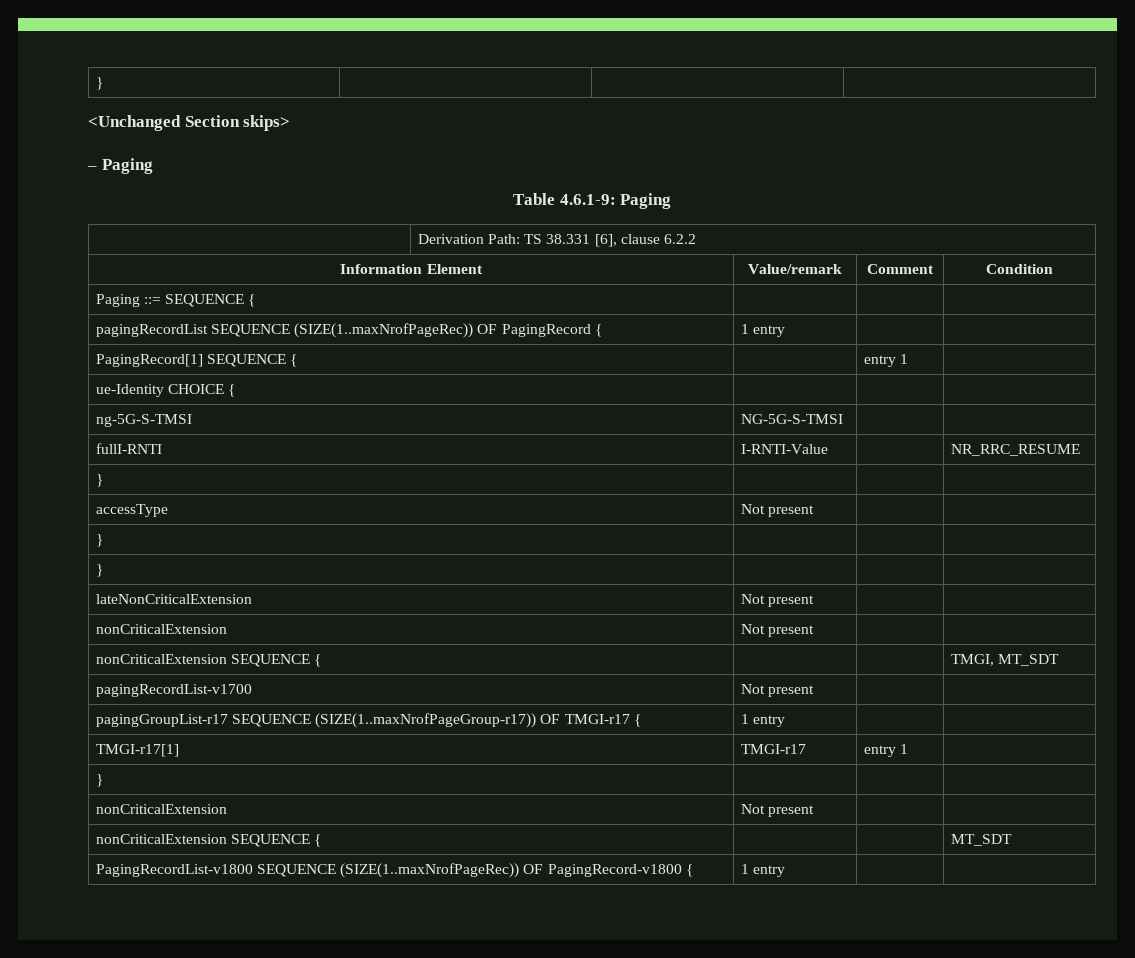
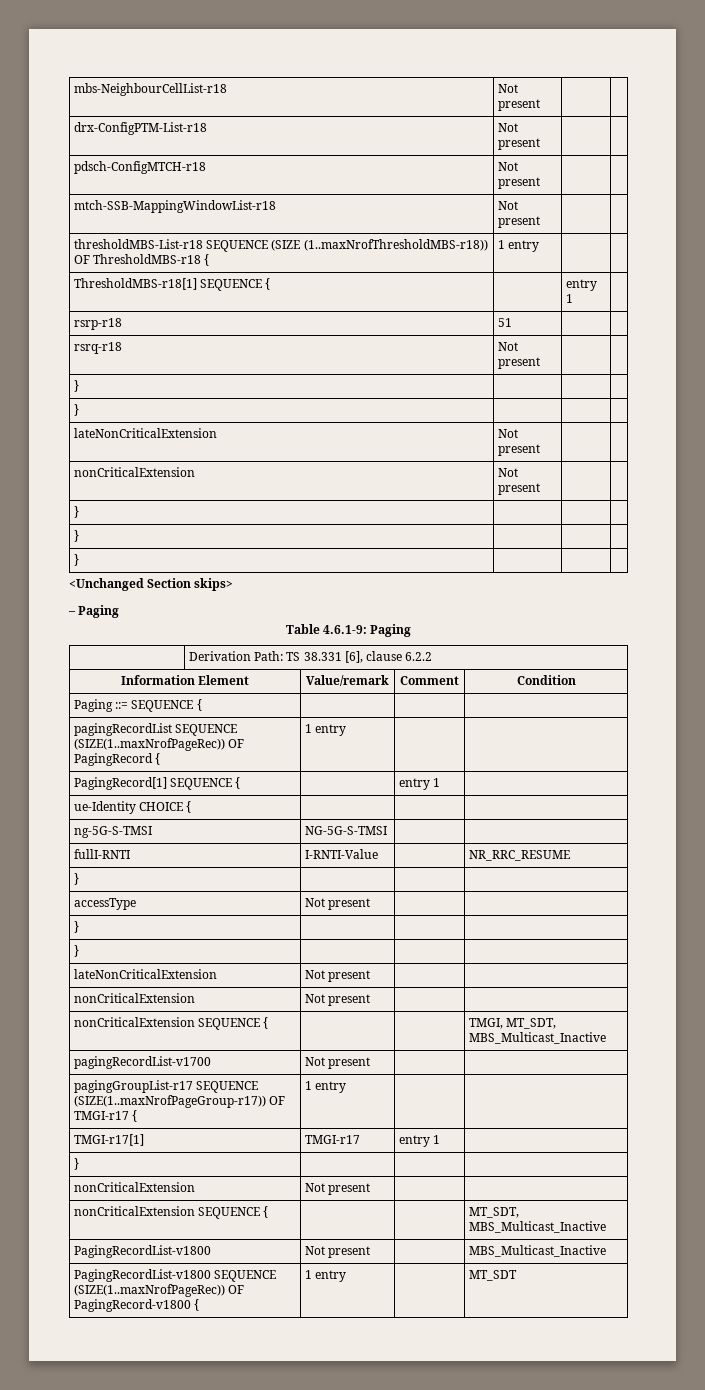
(95, 83) none -> [74,83,228,96] [498,84,519,93] [498,99,541,111] [74,122,208,135] [498,123,519,132] [498,138,541,150] [74,161,207,174] [498,162,519,171] [498,177,541,189] [74,200,277,213] [498,201,519,210] [498,216,541,228] [74,239,488,252] [74,254,210,266] [498,240,540,252] [74,278,271,291] [566,279,598,291] [566,294,574,303] [74,318,123,330] [498,318,513,327] [74,342,123,354] [498,342,519,351] [498,357,541,369] [74,380,80,392] [74,404,80,416] [74,428,218,438] [498,429,519,438] [498,444,541,456] [74,467,196,477] [498,468,519,477] [498,483,541,495] [74,506,80,518] [74,530,80,542] mbs-NeighbourCellList-r18 | Not present | | // drx-ConfigPTM-List-r18 | Not present | | // pdsch-ConfigMTCH-r18 | Not present | | // mtch-SSB-MappingWindowList-r18 | Not present | | // thresholdMBS-List-r18 SEQUENCE (SIZE (1..maxNrofThresholdMBS-r18)) OF ThresholdMBS-r18 { | 1 entry | | // ThresholdMBS-r18[1] SEQUENCE { | | entry 1 | // rsrp-r18 | 51 | | // rsrq-r18 | Not present | | // } | | | // } | | | // lateNonCriticalExtension | Not present | | // nonCriticalExtension | Not present | | // } | | | // } | | | //
[998,654,1060,666] MT_SDT -> [506,1018,557,1029] [469,1032,607,1044] MT_SDT, MBS_Multicast_Inactive
[950,834,1012,846] MT_SDT -> [469,1207,520,1218] [469,1221,607,1233] [74,1245,212,1258] [305,1246,371,1258] [469,1245,607,1257] MT_SDT, MBS_Multicast_Inactive // PagingRecordList-v1800 | Not present | | MBS_Multicast_Inactive
(786, 871) none -> [469,1270,518,1281] MT_SDT

